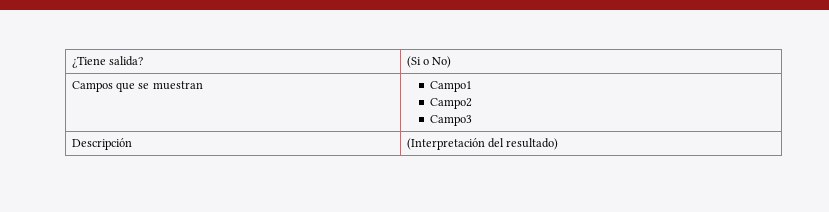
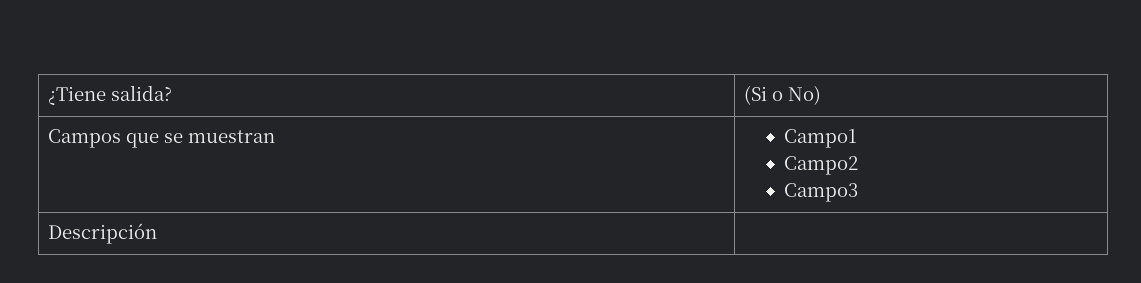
[406,138,559,150] (Interpretación del resultado) -> (158, 233) none

